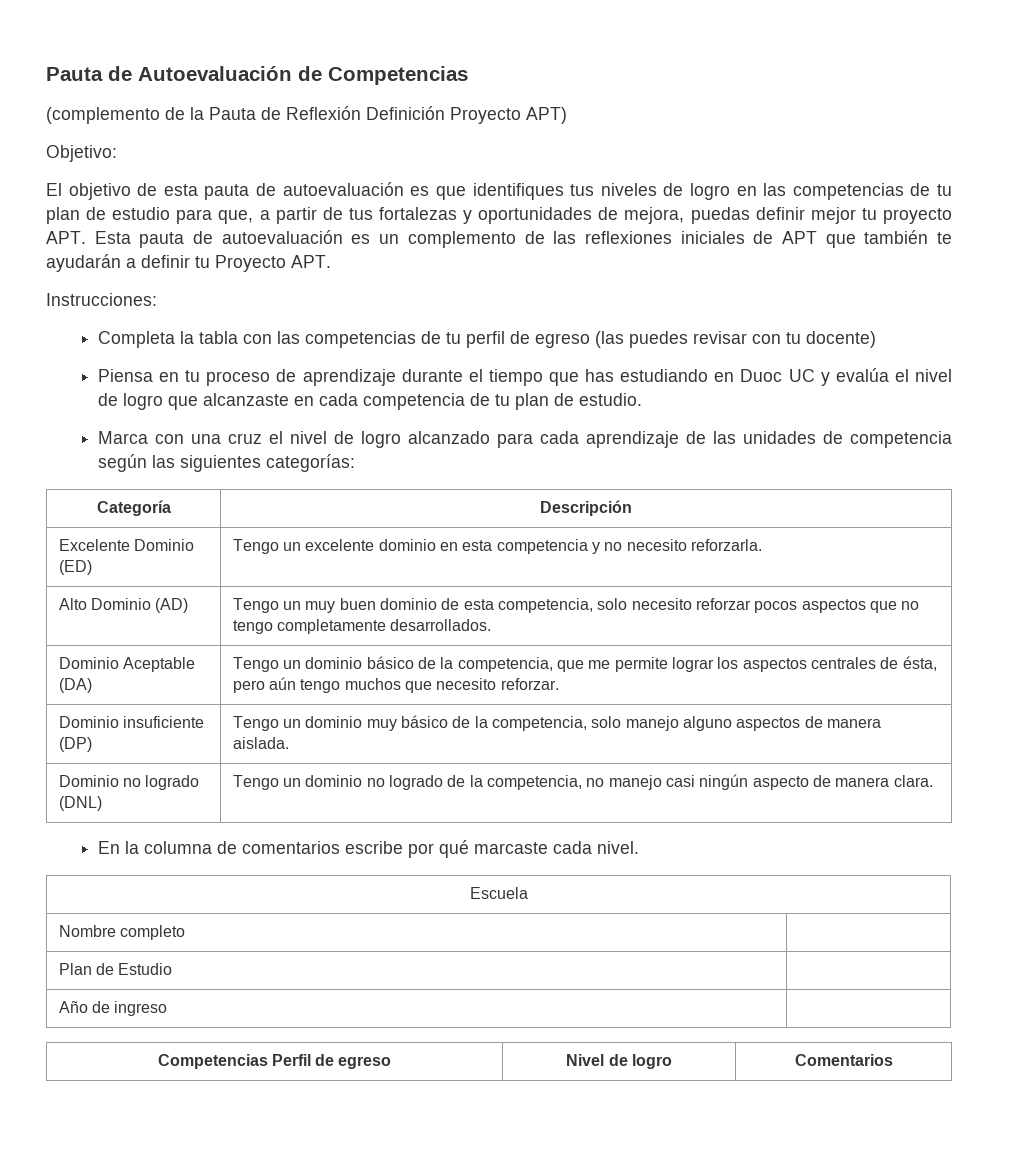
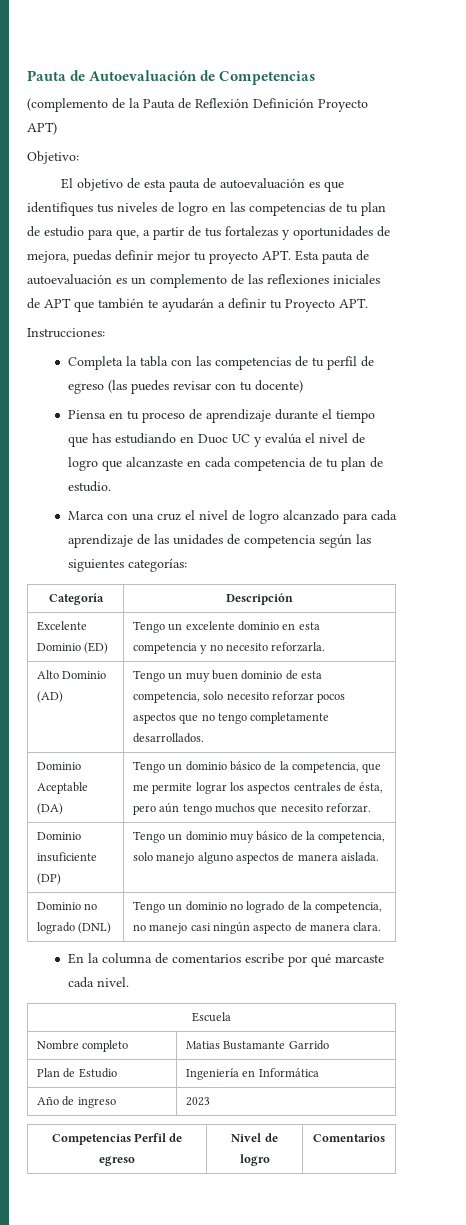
(186, 932) none -> [185,1040,329,1050] Matias Bustamante Garrido
(173, 969) none -> [185,1068,319,1080] Ingeniería en Informática
(168, 1008) none -> [185,1097,210,1106] 2023

